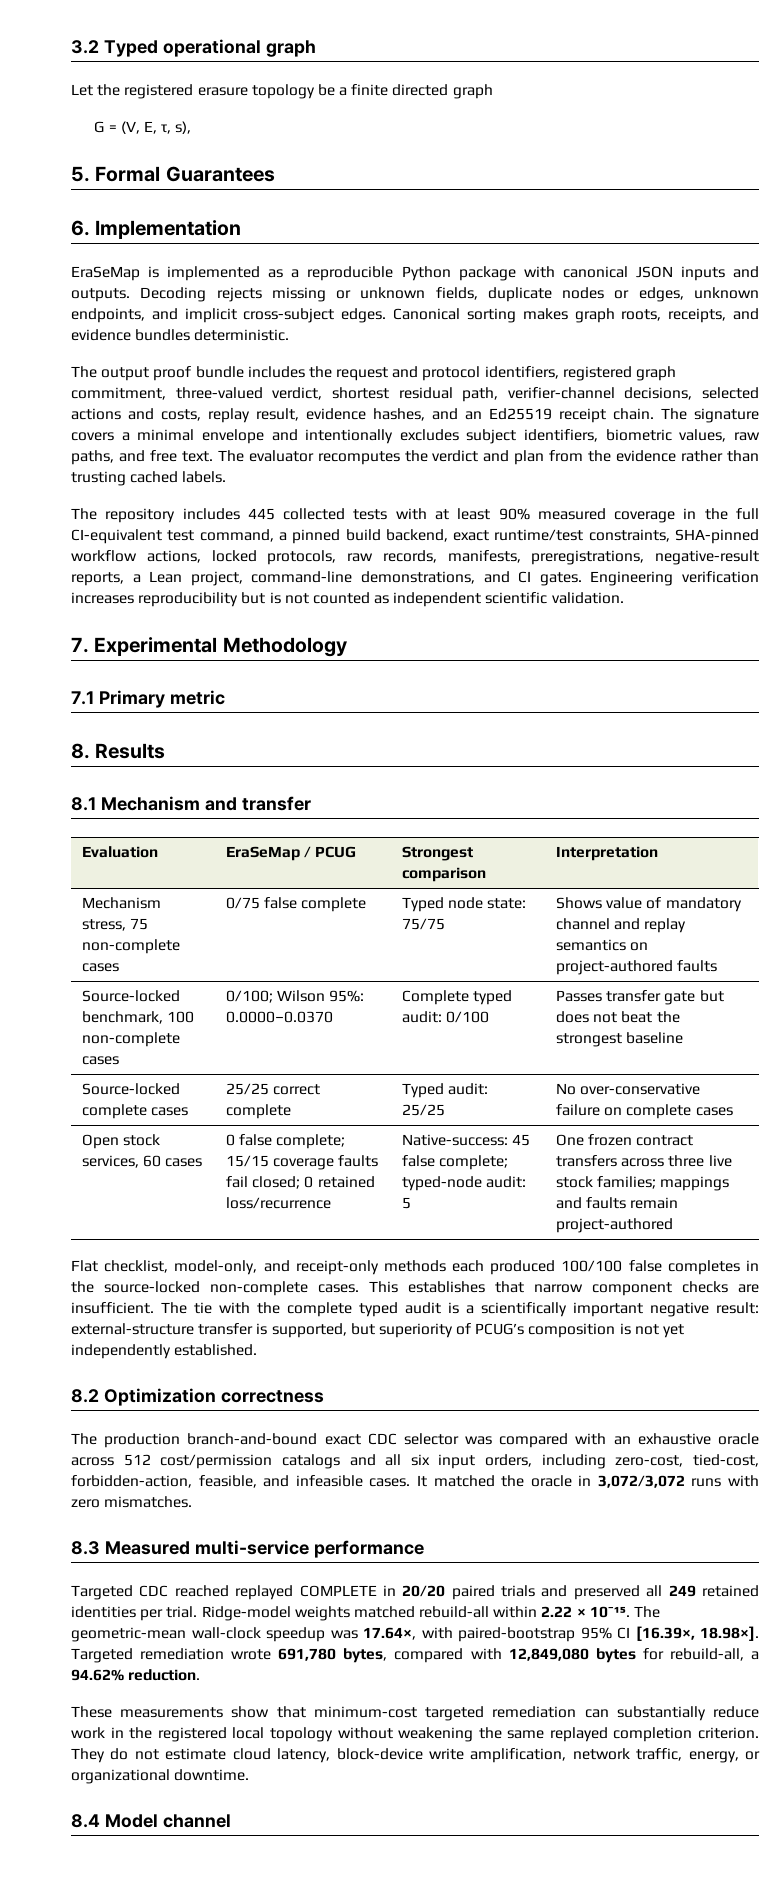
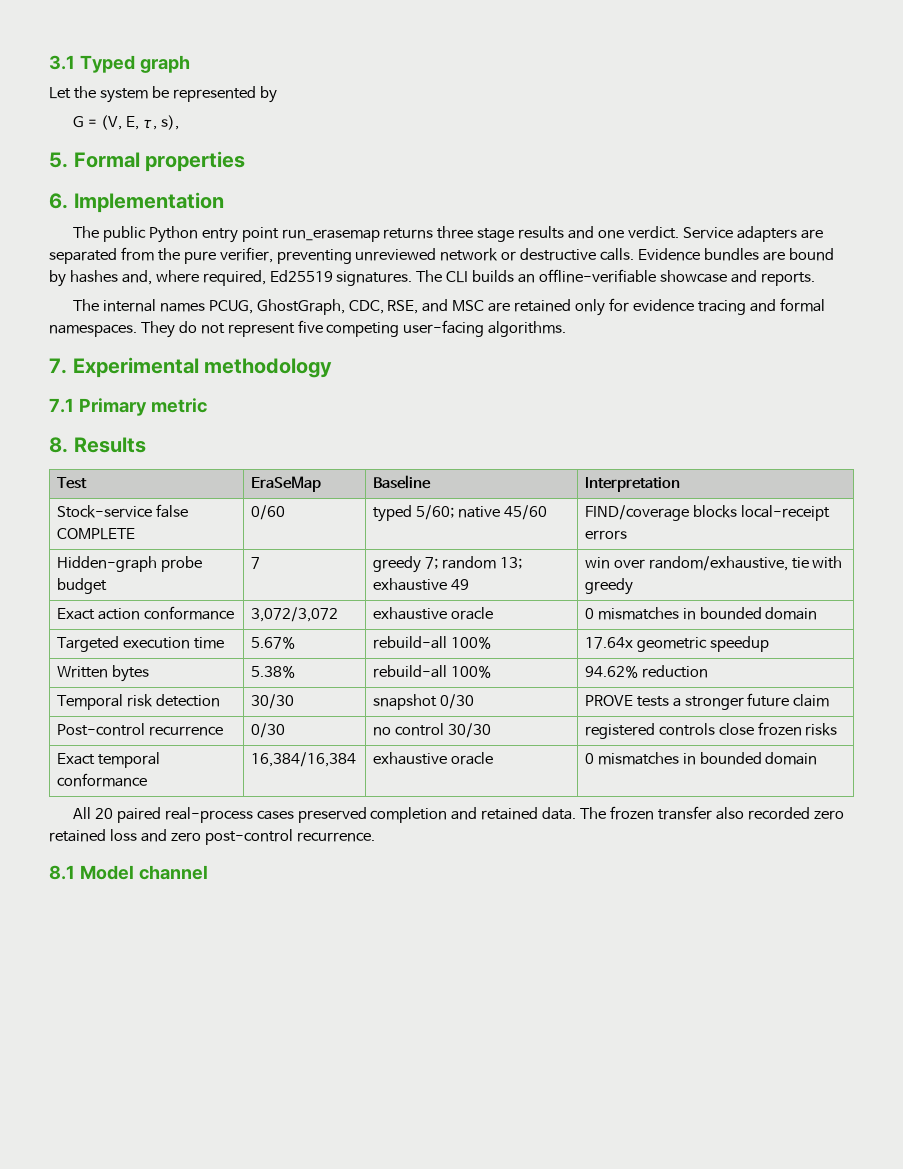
[71,39,261,57] 3.2 Typed operational -> [49,55,135,73] 3.1 Typed
[124,84,493,99] registered erasure topology be a finite directed graph -> [99,86,277,103] system be represented by
[165,166,275,182] Guarantees -> [145,151,246,172] properties
[71,266,760,281] [71,287,759,302] [71,308,759,323] [71,329,290,341] [71,366,677,381] [71,387,759,402] [71,408,759,423] [71,429,760,444] [71,450,759,465] [71,471,227,486] [71,508,760,523] [71,529,759,544] [71,550,759,565] [71,571,760,586] [71,592,624,607] EraSeMap is implemented as a reproducible Python package with canonical JSON inputs and outputs. Decoding rejects missing or unknown fields, duplicate nodes or edges, unknown endpoints, and implicit cross-subject edges. Canonical sorting makes graph roots, receipts, and evidence bundles deterministic. // The output proof bundle includes the request and protocol identifiers, registered graph commitment, three-valued verdict, shortest residual path, verifier-channel decisions, selected actions and costs, replay result, evidence hashes, and an Ed25519 receipt chain. The signature covers a minimal envelope and intentionally excludes subject identifiers, biometric values, raw paths, and free text. The evaluator recomputes the verdict and plan from the evidence rather than trusting cached labels. // The repository includes 445 collected tests with at least 90% measured coverage in the full CI-equivalent test command, a pinned build backend, exact runtime/test constraints, SHA-pinned workflow actions, locked protocols, raw records, manifests, preregistrations, negative-result reports, a Lean project, command-line demonstrations, and CI gates. Engineering verification increases reproducibility but is not counted as independent scientific validation. -> [72,226,823,243] [49,247,834,264] [49,269,815,287] [72,298,825,316] [49,320,567,338] The public Python entry point run_erasemap returns three stage results and one verdict. Service adapters are separated from the pure verifier, preventing unreviewed network or destructive calls. Evidence bundles are bound by hashes and, where required, Ed25519 signatures. The CLI builds an offline-verifiable showcase and reports. // The internal names PCUG, GhostGraph, CDC, RSE, and MSC are retained only for evidence tracing and formal namespaces. They do not represent five competing user-facing algorithms.
[222,637,347,657] Methodology -> [204,358,333,378] methodology
[71,796,311,811] [82,846,159,858] [226,846,357,861] [402,846,474,861] [402,867,487,882] [556,846,659,861] [82,897,162,909] [82,918,149,931] [82,939,181,954] [82,963,120,972] [226,897,367,912] [402,897,527,912] [402,918,446,930] [556,897,742,912] [556,918,687,933] [556,939,649,951] [556,960,718,975] [82,990,181,1002] [82,1011,195,1024] [82,1032,181,1047] [82,1056,120,1065] [226,990,365,1003] [226,1011,334,1023] [402,990,513,1005] [402,1011,490,1023] [556,990,724,1005] [556,1011,680,1023] [556,1032,684,1047] [82,1083,181,1095] [82,1104,189,1119] [226,1083,321,1095] [226,1104,292,1119] [402,1083,489,1098] [402,1104,446,1116] [556,1083,701,1095] [556,1104,733,1119] [82,1134,161,1149] [82,1155,203,1168] [226,1134,346,1149] [226,1155,379,1170] [226,1176,375,1189] [226,1197,332,1209] [402,1134,531,1146] [402,1155,509,1170] [402,1176,527,1191] [402,1197,412,1209] [556,1134,694,1146] [556,1155,732,1167] [556,1176,730,1191] [556,1197,679,1209] [556,1218,674,1233] [71,1260,759,1275] [71,1281,759,1296] [71,1302,759,1317] [71,1323,685,1338] [71,1344,258,1359] [71,1388,324,1406] [71,1433,759,1448] [71,1454,759,1469] [71,1475,759,1488] [71,1496,193,1508] [71,1540,424,1558] [71,1585,759,1600] [71,1606,661,1621] [71,1626,759,1642] [71,1648,760,1663] [71,1669,201,1681] [71,1706,759,1721] [71,1727,759,1742] [71,1748,760,1763] [71,1769,250,1784] [71,1814,100,1828] // 8.1 Mechanism and transfer // Evaluation | EraSeMap / PCUG | Strongest comparison | Interpretation // Mechanism stress, 75 non-complete cases | 0/75 false complete | Typed node state: 75/75 | Shows value of mandatory channel and replay semantics on project-authored faults // Source-locked benchmark, 100 non-complete cases | 0/100; Wilson 95%: 0.0000–0.0370 | Complete typed audit: 0/100 | Passes transfer gate but does not beat the strongest baseline // Source-locked complete cases | 25/25 correct complete | Typed audit: 25/25 | No over-conservative failure on complete cases // Open stock services, 60 cases | 0 false complete; 15/15 coverage faults fail closed; 0 retained loss/recurrence | Native-success: 45 false complete; typed-node audit: 5 | One frozen contract transfers across three live stock families; mappings and faults remain project-authored // Flat checklist, model-only, and receipt-only methods each produced 100/100 false completes in the source-locked non-complete cases. This establishes that narrow component checks are insufficient. The tie with the complete typed audit is a scientifically important negative result: external-structure transfer is supported, but superiority of PCUG’s composition is not yet independently established. // 8.2 Optimization correctness // The production branch-and-bound exact CDC selector was compared with an exhaustive oracle across 512 cost/permission catalogs and all six input orders, including zero-cost, tied-cost, forbidden-action, feasible, and infeasible cases. It matched the oracle in 3,072/3,072 runs with zero mismatches. // 8.3 Measured multi-service performance // Targeted CDC reached replayed COMPLETE in 20/20 paired trials and preserved all 249 retained identities per trial. Ridge-model weights matched rebuild-all within 2.22 × 10⁻¹⁵. The geometric-mean wall-clock speedup was 17.64×, with paired-bootstrap 95% CI [16.39×, 18.98×]. Targeted remediation wrote 691,780 bytes, compared with 12,849,080 bytes for rebuild-all, a 94.62% reduction. // These measurements show that minimum-cost targeted remediation can substantially reduce work in the registered local topology without weakening the same replayed completion criterion. They do not estimate cloud latency, block-device write amplification, network traffic, energy, or organizational downtime. // 8.4 -> [56,477,87,489] [250,476,321,492] [372,475,431,489] [584,477,680,492] [56,504,188,518] [56,528,135,540] [250,505,285,520] [372,505,547,522] [584,505,830,521] [584,530,627,540] [56,556,202,572] [56,578,107,594] [250,557,260,569] [372,556,522,573] [372,578,469,591] [584,556,843,571] [584,578,633,595] [56,606,234,620] [250,607,338,622] [372,607,493,620] [584,607,818,620] [56,636,224,652] [250,636,295,649] [372,636,491,649] [584,636,769,652] [56,665,149,682] [250,665,295,678] [372,665,491,678] [584,665,708,678] [56,694,220,710] [250,694,294,709] [372,694,474,710] [584,693,830,710] [56,723,223,736] [250,723,285,738] [372,723,491,738] [584,722,838,739] [56,752,160,768] [56,773,147,787] [250,752,356,767] [372,752,493,765] [584,752,818,765] [72,806,844,823] [49,829,375,845] [49,865,75,880] // Test | EraSeMap | Baseline | Interpretation // Stock-service false COMPLETE | 0/60 | typed 5/60; native 45/60 | FIND/coverage blocks local-receipt errors // Hidden-graph probe budget | 7 | greedy 7; random 13; exhaustive 49 | win over random/exhaustive, tie with greedy // Exact action conformance | 3,072/3,072 | exhaustive oracle | 0 mismatches in bounded domain // Targeted execution time | 5.67% | rebuild-all 100% | 17.64x geometric speedup // Written bytes | 5.38% | rebuild-all 100% | 94.62% reduction // Temporal risk detection | 30/30 | snapshot 0/30 | PROVE tests a stronger future claim // Post-control recurrence | 0/30 | no control 30/30 | registered controls close frozen risks // Exact temporal conformance | 16,384/16,384 | exhaustive oracle | 0 mismatches in bounded domain // All 20 paired real-process cases preserved completion and retained data. The frozen transfer also recorded zero retained loss and zero post-control recurrence. // 8.1

